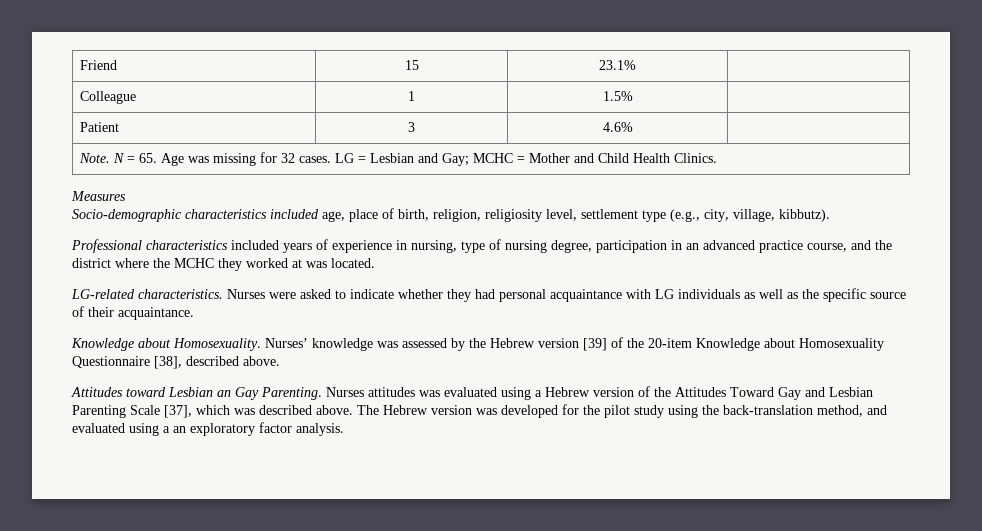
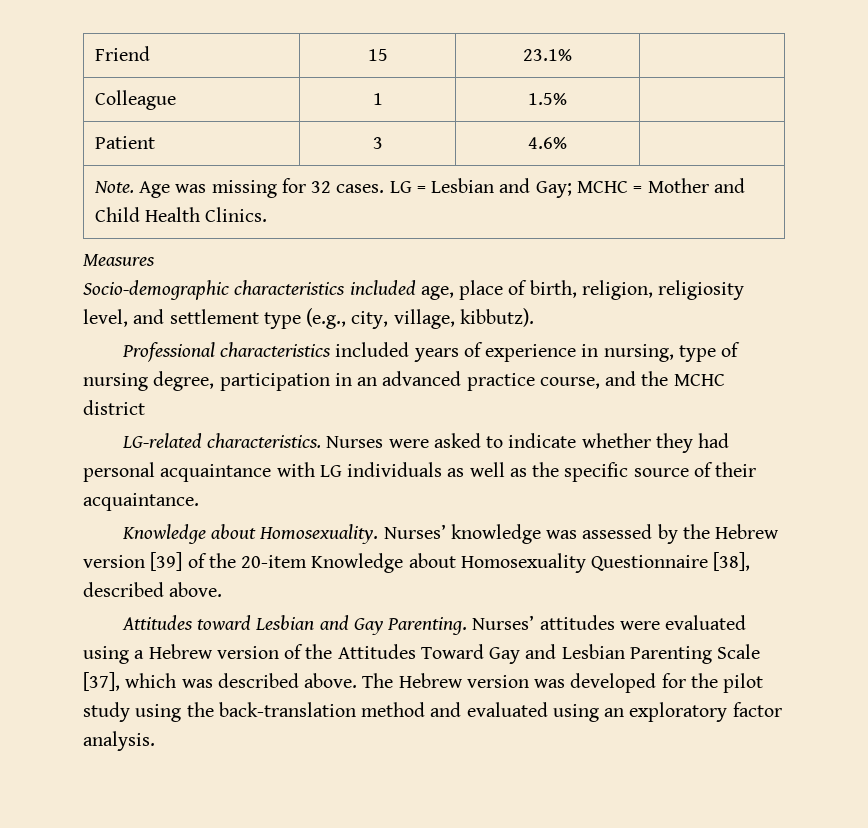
[113,153,158,163] N = 65. -> (134, 187) none
(577, 215) none -> [133,309,165,324] and
(892, 245) none -> [673,374,725,386] MCHC
[115,258,375,271] where the MCHC they worked at was located. -> (145, 407) none
[217,390,231,397] an -> [319,615,349,630] and
[326,387,440,397] Nurses attitudes was -> [472,615,660,630] Nurses’ attitudes were
[817,405,863,417] method, -> [361,702,426,717] method
[163,426,170,433] a -> (599, 713) none

